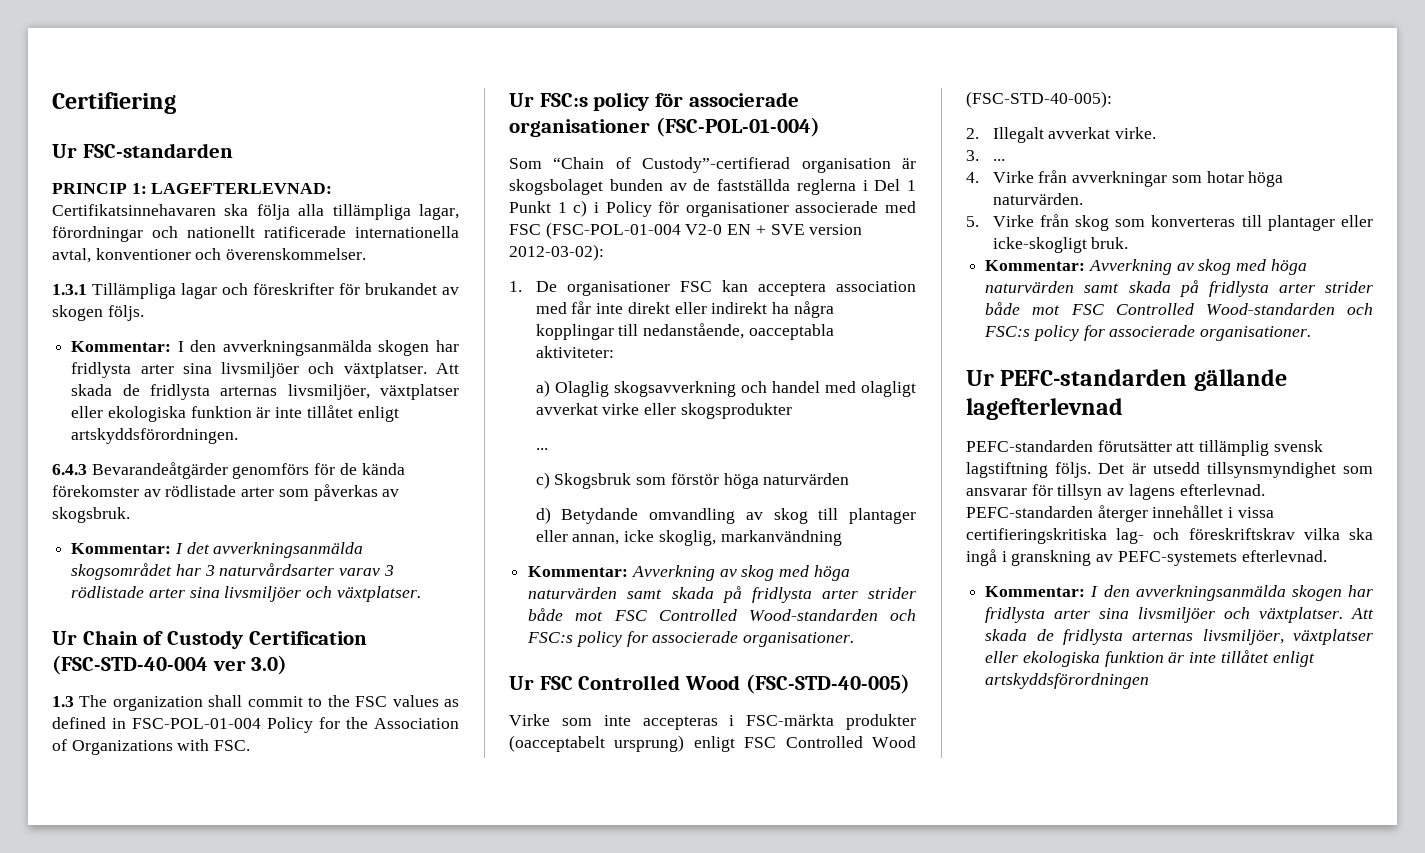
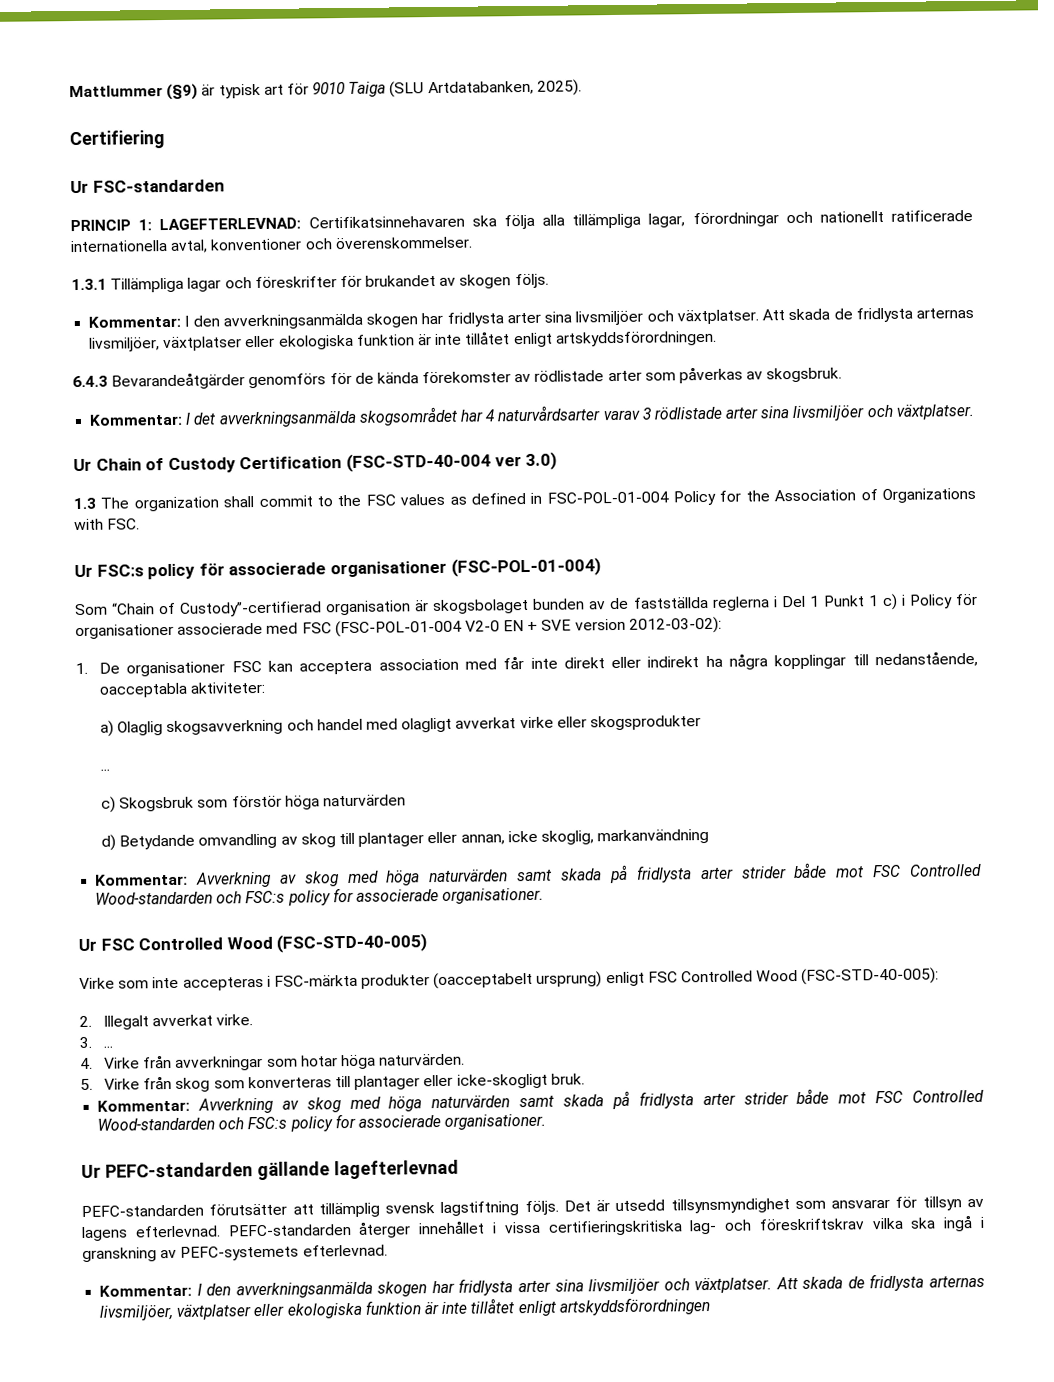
(52, 103) none -> [69,79,582,100] Mattlummer (§9) är typisk art för 9010 Taiga (SLU Artdatabanken, 2025). //
[204,565,215,576] 3 -> [485,409,495,422] 4

